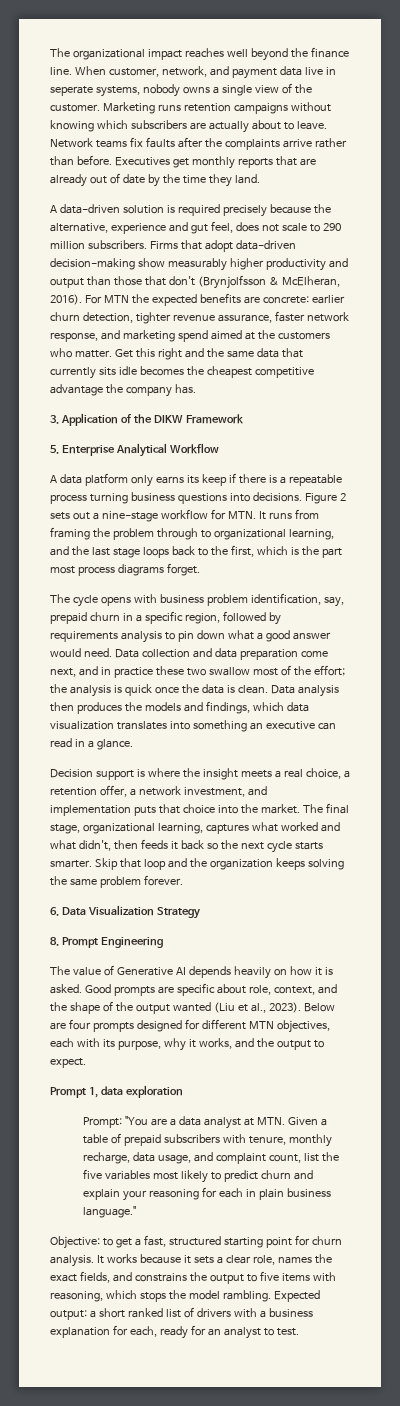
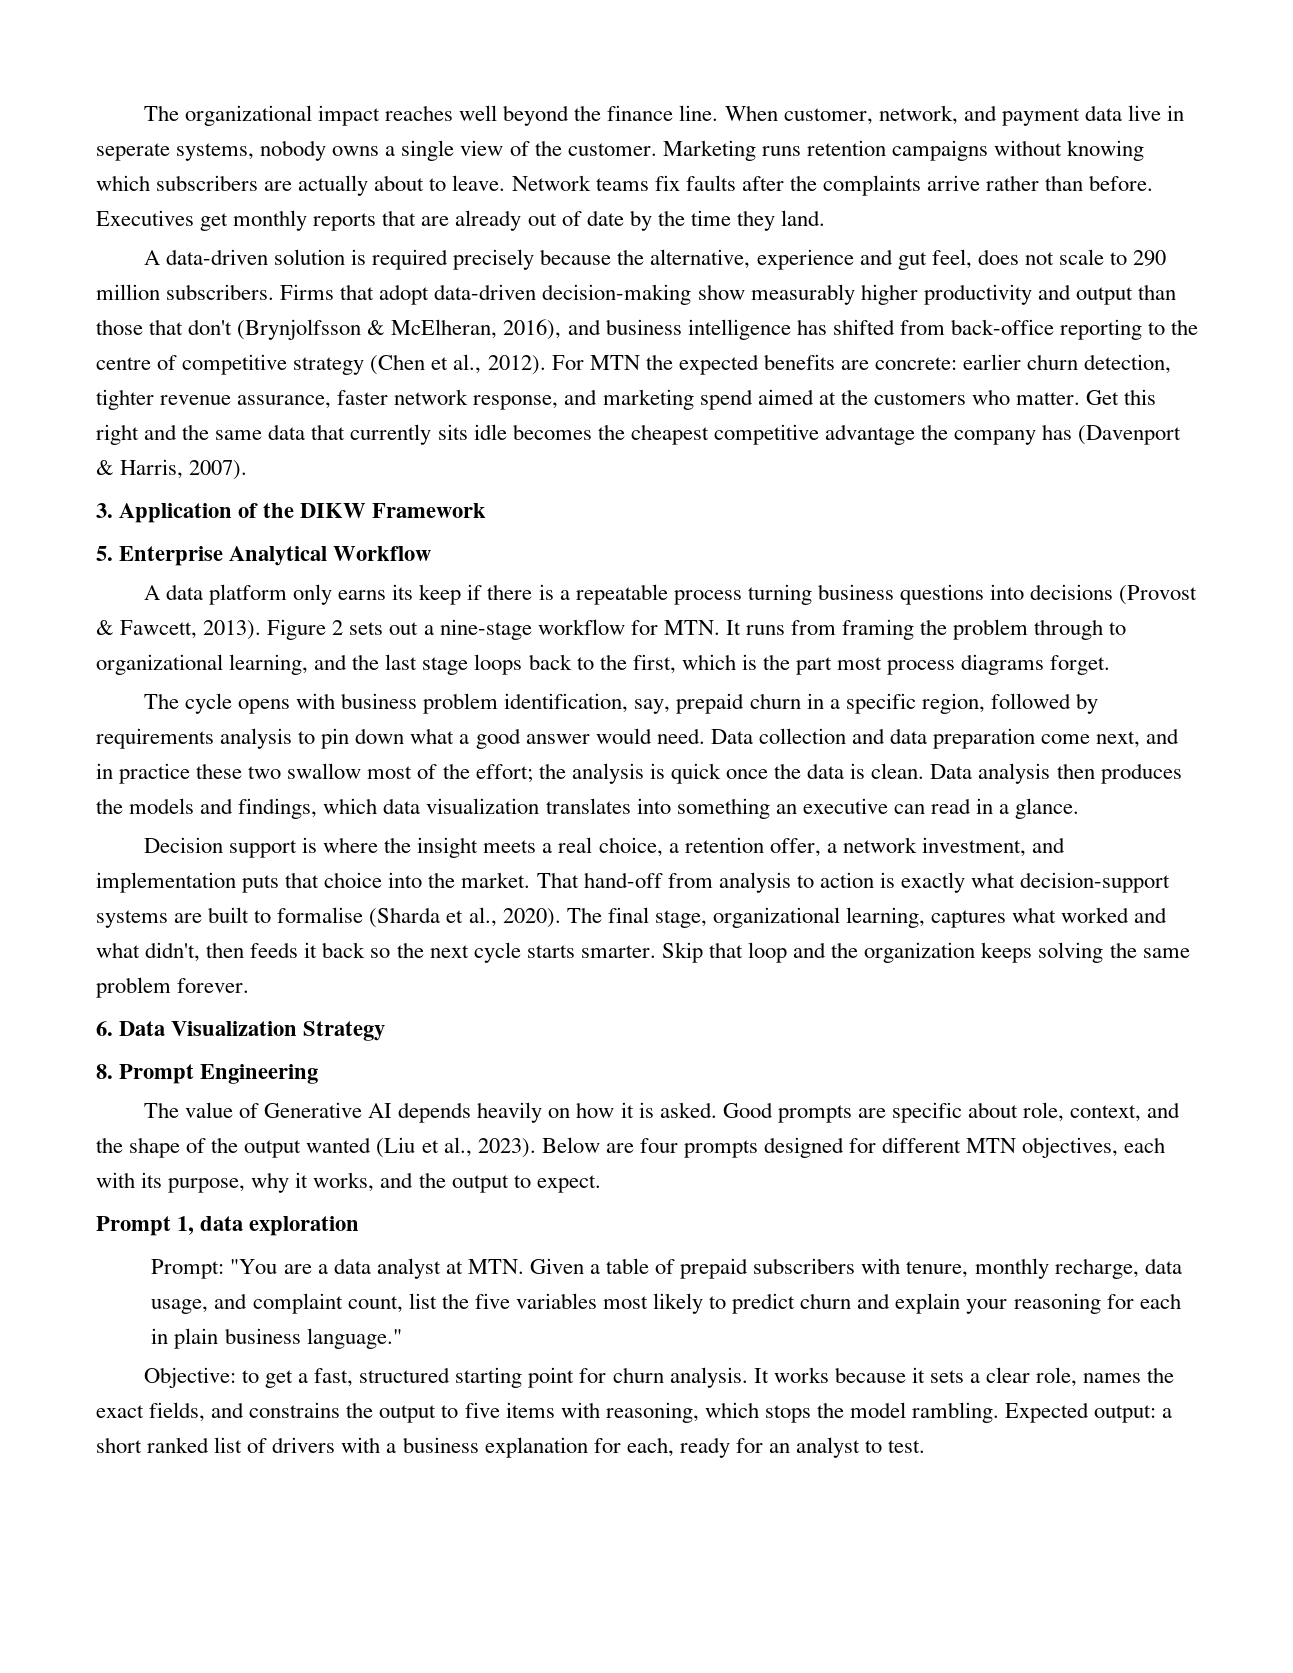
[50,294,82,305] 2016). -> [503,319,1199,340] [96,354,546,375] 2016), and business intelligence has shifted from back-office reporting to the centre of competitive strategy (Chen et al., 2012).
[174,384,196,394] has. -> [1042,424,1182,445] [96,459,248,480] has (Davenport & Harris, 2007).
[252,492,302,502] decisions. -> [1030,584,1198,605] [96,620,262,640] decisions (Provost & Fawcett, 2013).
(300, 809) none -> [536,872,1171,893] [96,907,561,928] That hand-off from analysis to action is exactly what decision-support systems are built to formalise (Sharda et al., 2020).

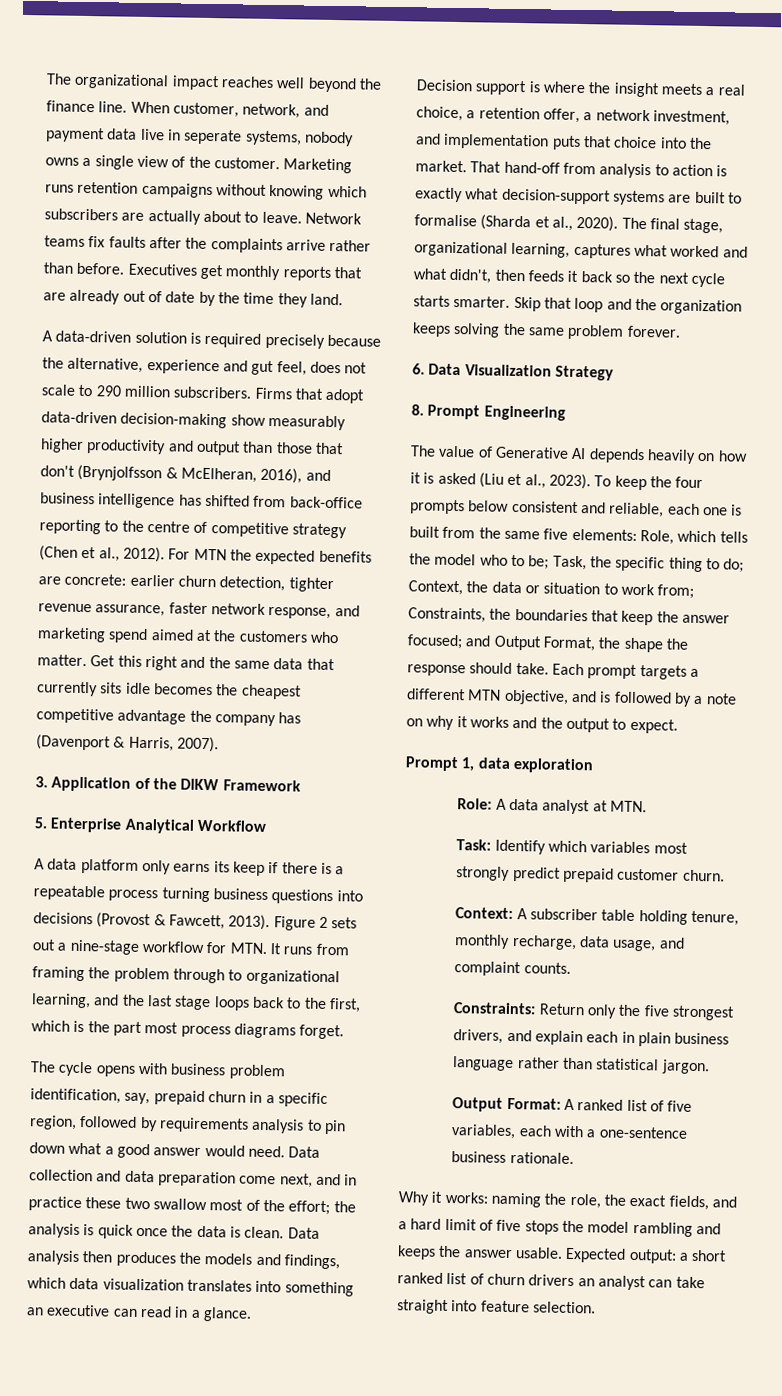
[659,1102,1181,1123] [96,1137,1166,1158] [96,1172,246,1193] asked. Good prompts are specific about role, context, and the shape of the output wanted (Liu et al., 2023). Below are four prompts designed for different MTN objectives, each with its purpose, -> [437,472,704,491] [410,499,743,518] [409,526,748,545] [409,553,745,573] [408,580,695,599] [408,607,730,626] [407,634,688,653] [407,662,699,680] [406,688,737,707] [406,718,423,727] asked (Liu et al., 2023). To keep the four prompts below consistent and reliable, each one is built from the same five elements: Role, which tells the model who to be; Task, the specific thing to do; Context, the data or situation to work from; Constraints, the boundaries that keep the answer focused; and Output Format, the shape the response should take. Each prompt targets a different MTN objective, and is followed by a note on
[313,1172,375,1192] works, -> [469,716,509,728] works
[151,1259,328,1279] Prompt: "You are a -> [457,798,507,810] Role: A
[529,1258,901,1279] Given a table of prepaid subscribers with -> [456,839,688,855] [456,866,725,883] [455,907,688,925] // Task: Identify which variables most strongly predict prepaid customer churn. // Context: A subscriber table holding
[347,1293,1181,1314] [151,1328,402,1349] [143,1367,1175,1388] [96,1402,1000,1423] count, list the five variables most likely to predict churn and explain your reasoning for each in plain business language." // Objective: to get a fast, structured starting point for churn analysis. It works because it sets a clear role, names the exact fields, and constrains the output to five items with reasoning, which stops the model rambling. -> [523,962,571,974] [453,1002,736,1021] [453,1029,730,1047] [452,1056,710,1075] [452,1097,693,1112] [451,1124,688,1140] [451,1151,574,1165] [398,1191,737,1211] [398,1218,721,1237] [397,1245,563,1260] counts. // Constraints: Return only the five strongest drivers, and explain each in plain business language rather than statistical jargon. // Output Format: A ranked list of five variables, each with a one-sentence business rationale. // Why it works: naming the role, the exact fields, and a hard limit of five stops the model rambling and keeps the answer usable.
[272,1437,926,1458] drivers with a business explanation for each, ready for an analyst to test. -> [486,1273,705,1291] [397,1299,596,1315] churn drivers an analyst can take straight into feature selection.

